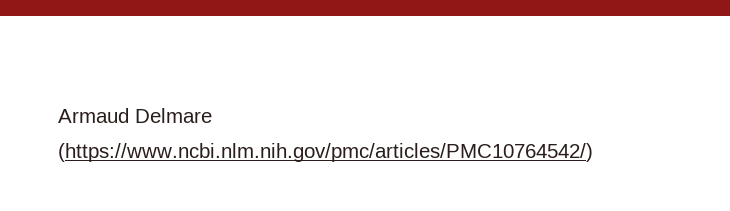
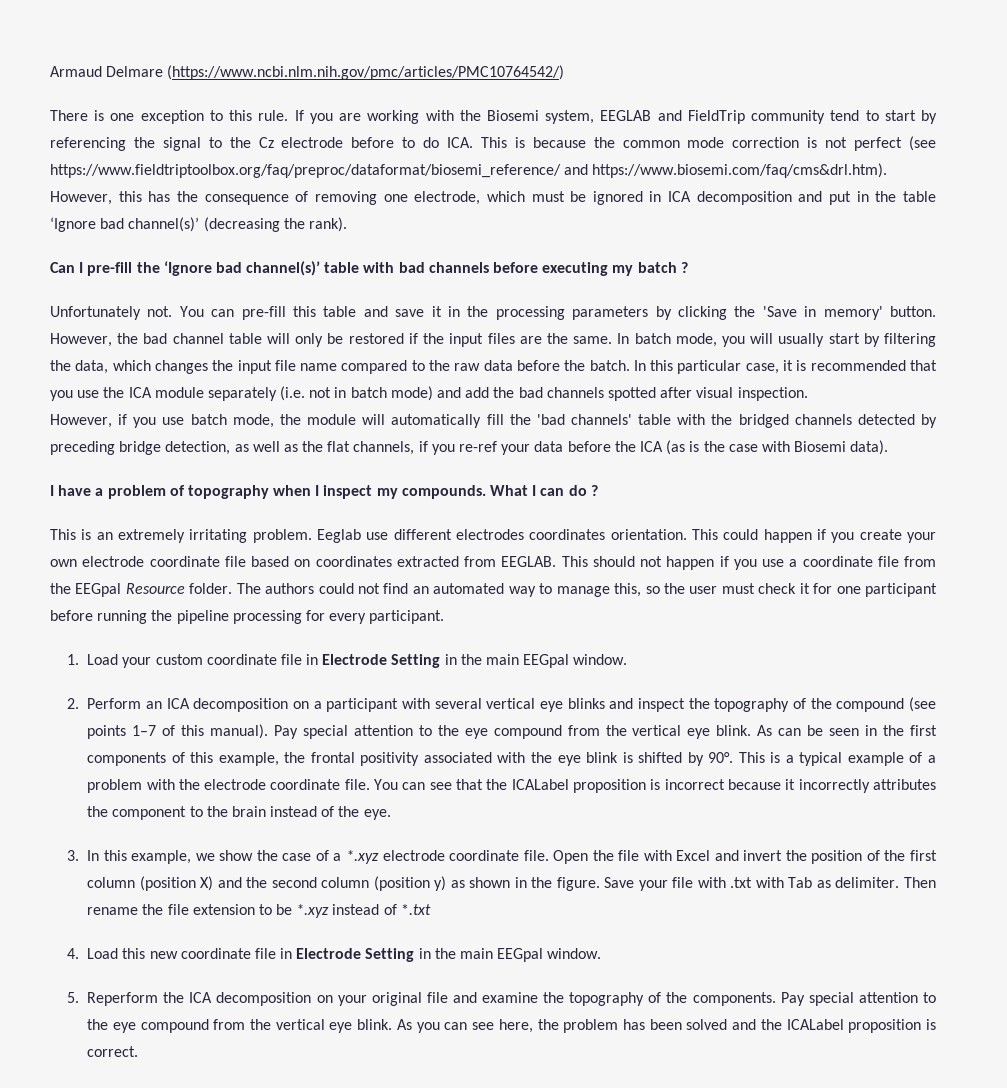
(593, 152) none -> [50,110,938,124] [50,136,937,151] [50,163,888,178] [50,191,936,205] [50,217,347,232] [50,261,688,276] [50,306,936,320] [50,333,937,347] [50,360,938,374] [50,386,808,401] [50,414,937,428] [50,440,889,455] [50,485,598,499] [50,529,937,543] [50,556,936,570] [50,583,937,597] [50,610,445,624] [67,654,628,668] [67,697,936,712] [87,724,937,739] [87,752,937,766] [87,779,937,793] [87,806,391,820] [67,850,937,864] [87,876,936,891] [87,904,431,918] [67,948,602,962] [67,992,936,1006] [87,1019,936,1033] [87,1046,139,1057] // There is one exception to this rule. If you are working with the Biosemi system, EEGLAB and FieldTrip community tend to start by referencing the signal to the Cz electrode before to do ICA. This is because the common mode correction is not perfect (see https://www.fieldtriptoolbox.org/faq/preproc/dataformat/biosemi_reference/ and https://www.biosemi.com/faq/cms&drl.htm). However, this has the consequence of removing one electrode, which must be ignored in ICA decomposition and put in the table ‘Ignore bad channel(s)’ (decreasing the rank). // Can I pre-fill the ‘Ignore bad channel(s)’ table with bad channels before executing my batch ? // Unfortunately not. You can pre-fill this table and save it in the processing parameters by clicking the 'Save in memory' button. However, the bad channel table will only be restored if the input files are the same. In batch mode, you will usually start by filtering the data, which changes the input file name compared to the raw data before the batch. In this particular case, it is recommended that you use the ICA module separately (i.e. not in batch mode) and add the bad channels spotted after visual inspection. // However, if you use batch mode, the module will automatically fill the 'bad channels' table with the bridged channels detected by preceding bridge detection, as well as the flat channels, if you re-ref your data before the ICA (as is the case with Biosemi data). // I have a problem of topography when I inspect my compounds. What I can do ? // This is an extremely irritating problem. Eeglab use different electrodes coordinates orientation. This could happen if you create your own electrode coordinate file based on coordinates extracted from EEGLAB. This should not happen if you use a coordinate file from the EEGpal Resource folder. The authors could not find an automated way to manage this, so the user must check it for one participant before running the pipeline processing for every participant. // 1. Load your custom coordinate file in Electrode Setting in the main EEGpal window. // 2. Perform an ICA decomposition on a participant with several vertical eye blinks and inspect the topography of the compound (see points 1–7 of this manual). Pay special attention to the eye compound from the vertical eye blink. As can be seen in the first components of this example, the frontal positivity associated with the eye blink is shifted by 90°. This is a typical example of a problem with the electrode coordinate file. You can see that the ICALabel proposition is incorrect because it incorrectly attributes the component to the brain instead of the eye. // 3. In this example, we show the case of a *.xyz electrode coordinate file. Open the file with Excel and invert the position of the first column (position X) and the second column (position y) as shown in the figure. Save your file with .txt with Tab as delimiter. Then rename the file extension to be *.xyz instead of *.txt // 4. Load this new coordinate file in Electrode Setting in the main EEGpal window. // 5. Reperform the ICA decomposition on your original file and examine the topography of the components. Pay special attention to the eye compound from the vertical eye blink. As you can see here, the problem has been solved and the ICALabel proposition is correct.

